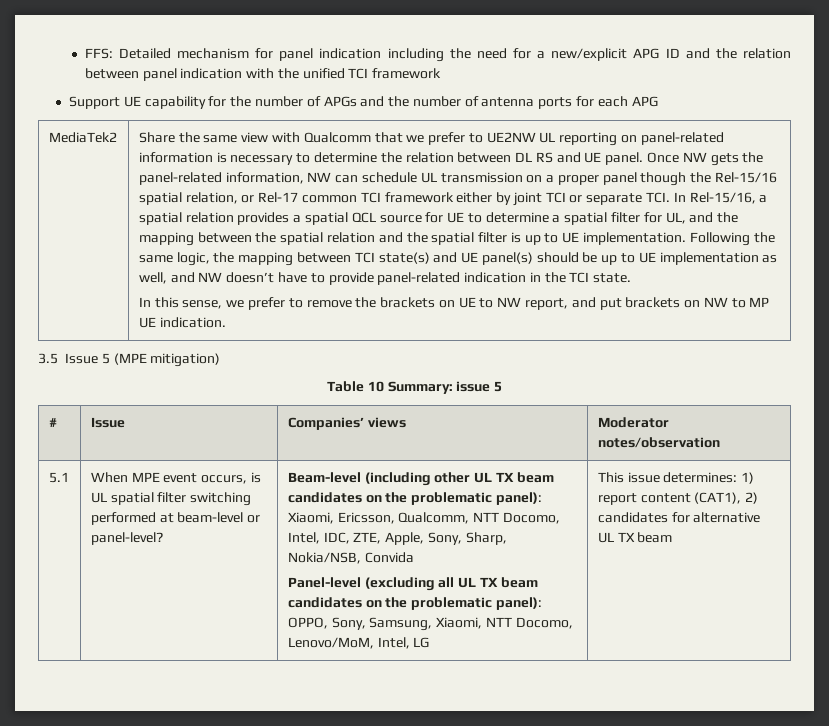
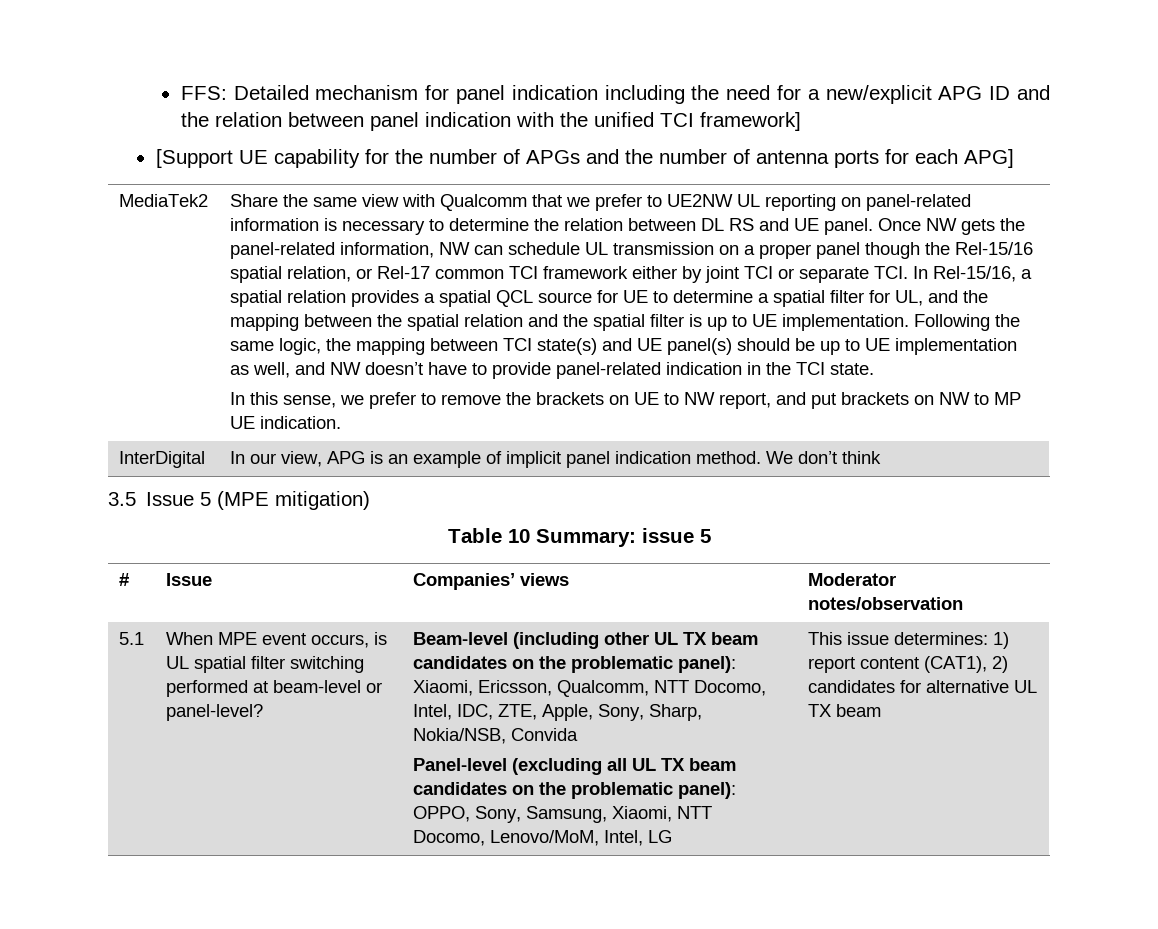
[372,68,442,79] [69,96,121,109] framework // Support -> [699,112,801,131] [155,149,233,168] framework] // [Support
[631,96,658,107] APG -> [963,149,1014,168] APG]
(226, 322) none -> [118,451,205,468] [229,451,881,468] // InterDigital | In our view, APG is an example of implicit panel indication method. We don’t think

